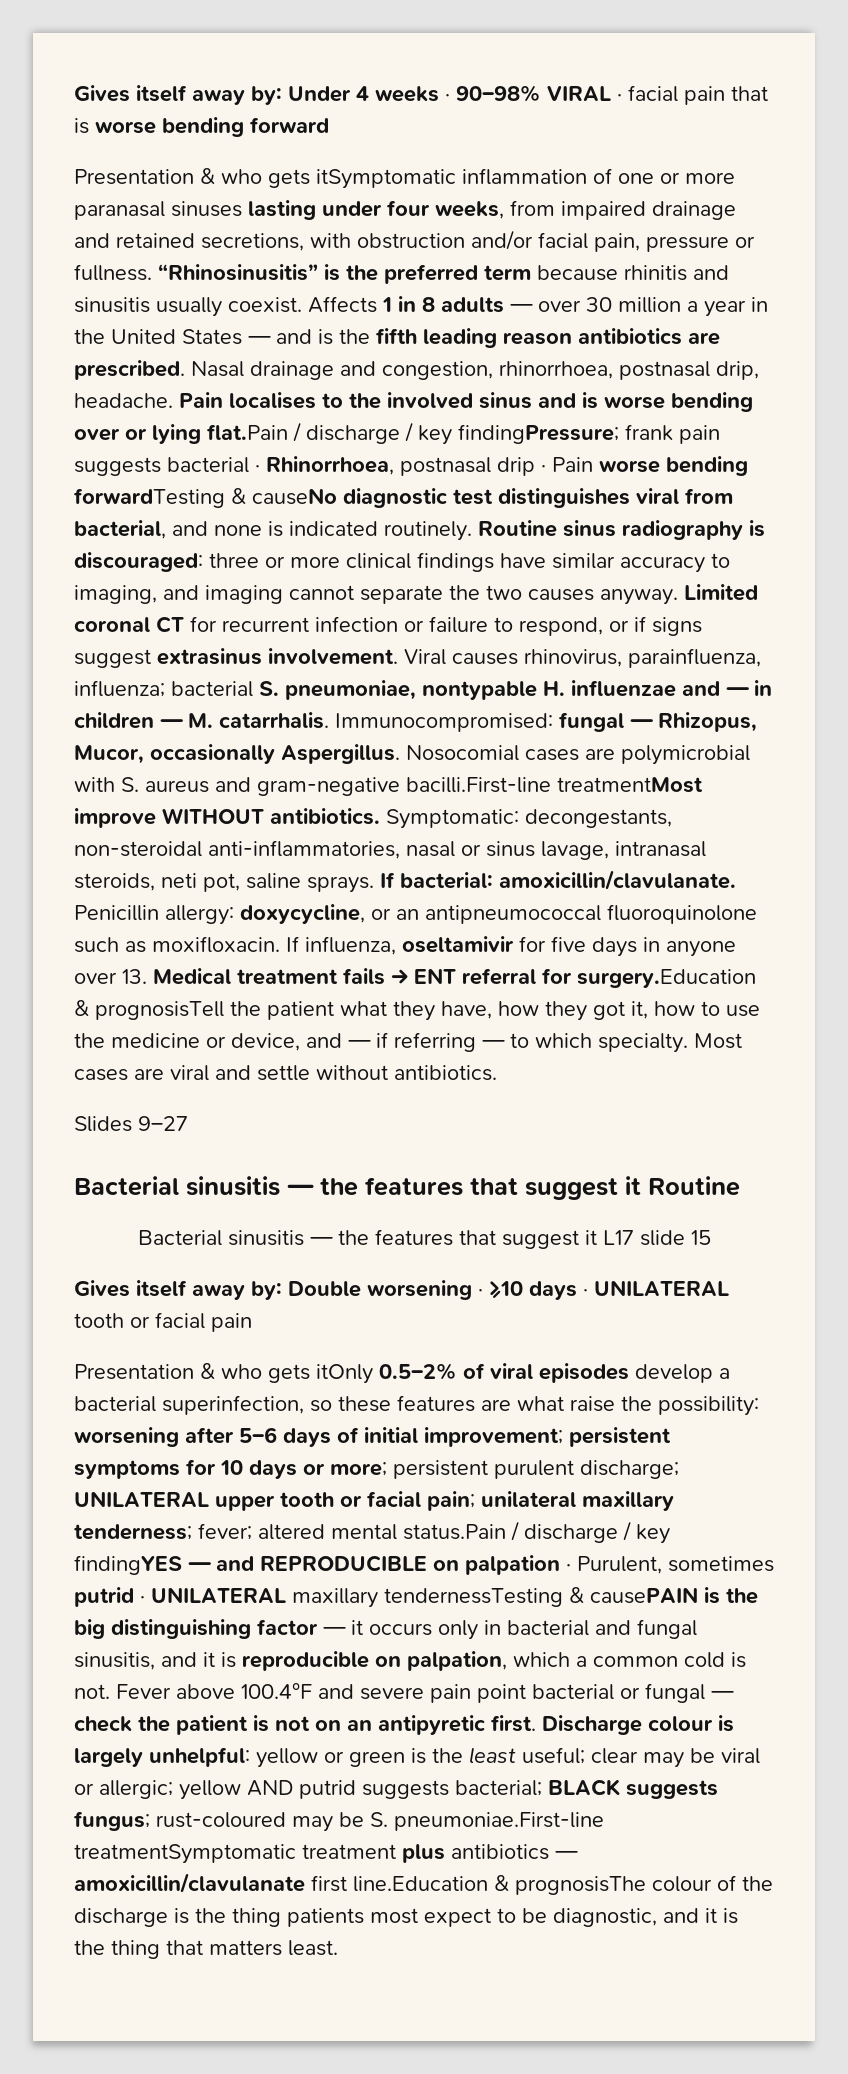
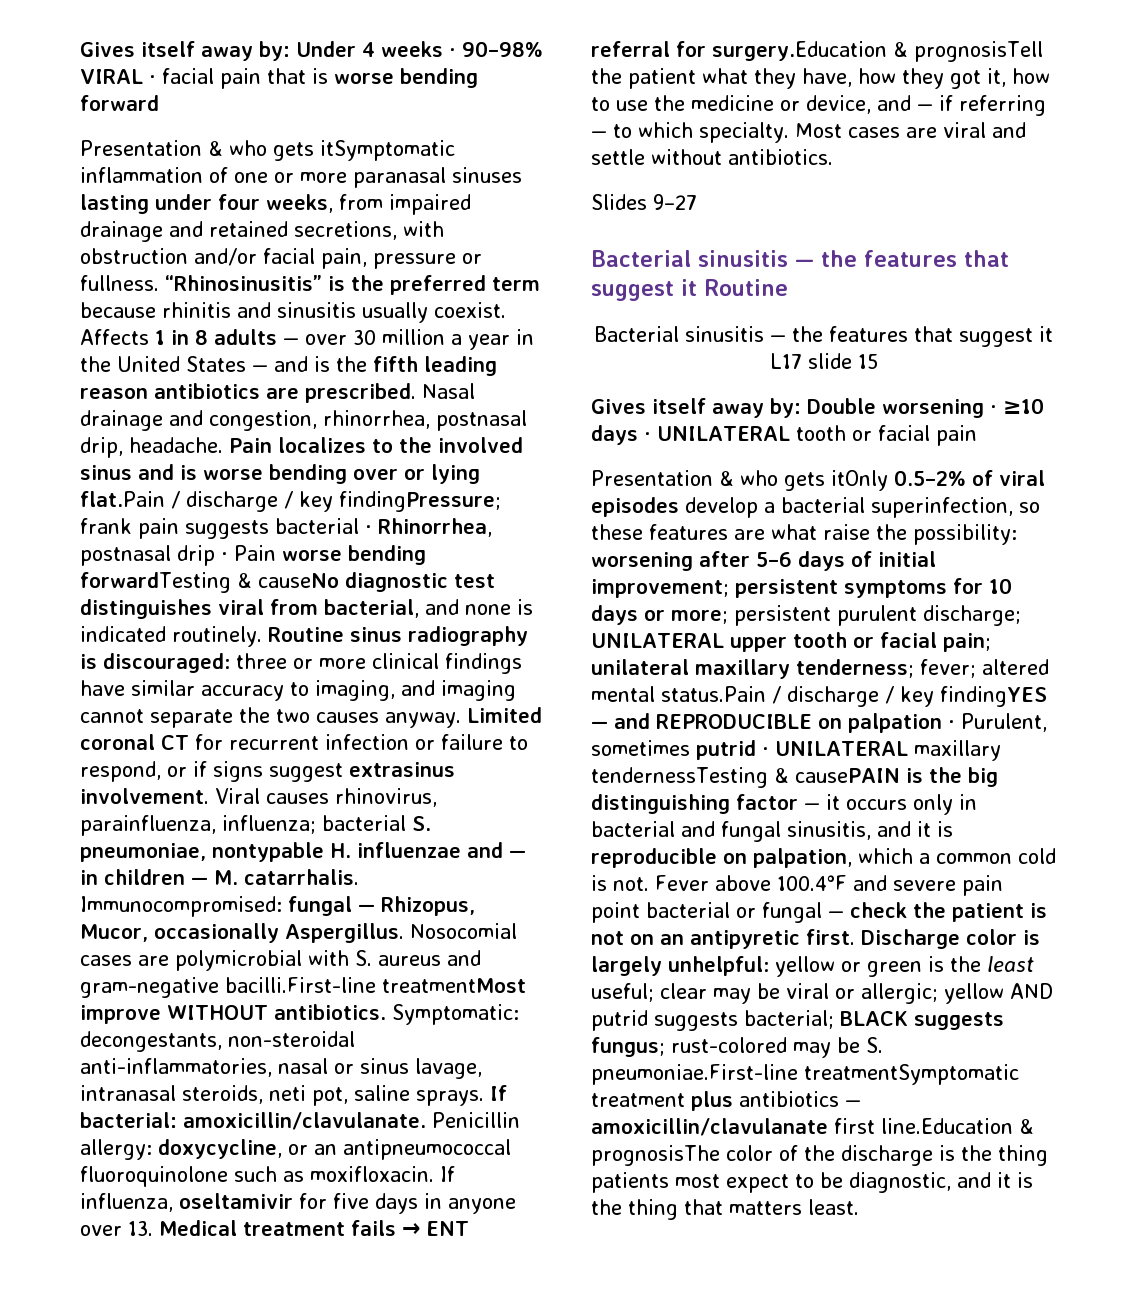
[499,361,613,379] rhinorrhoea, -> [323,410,430,429] rhinorrhea,
[229,392,316,409] localises -> [278,437,366,453] localizes
[266,456,394,475] Rhinorrhoea, -> [378,518,492,537] Rhinorrhea,
[648,1716,713,1731] colour -> [966,929,1017,945] color
[156,1812,286,1828] rust-coloured -> [671,1037,787,1053] rust-colored
[652,1876,712,1892] colour -> [725,1145,773,1161] color

